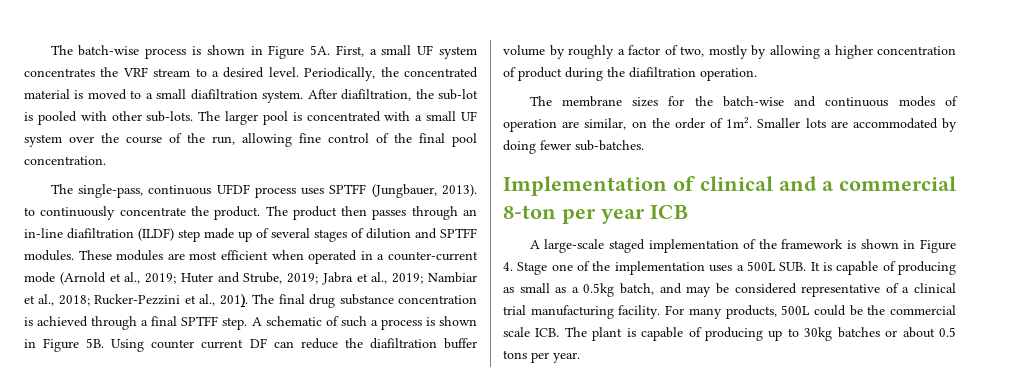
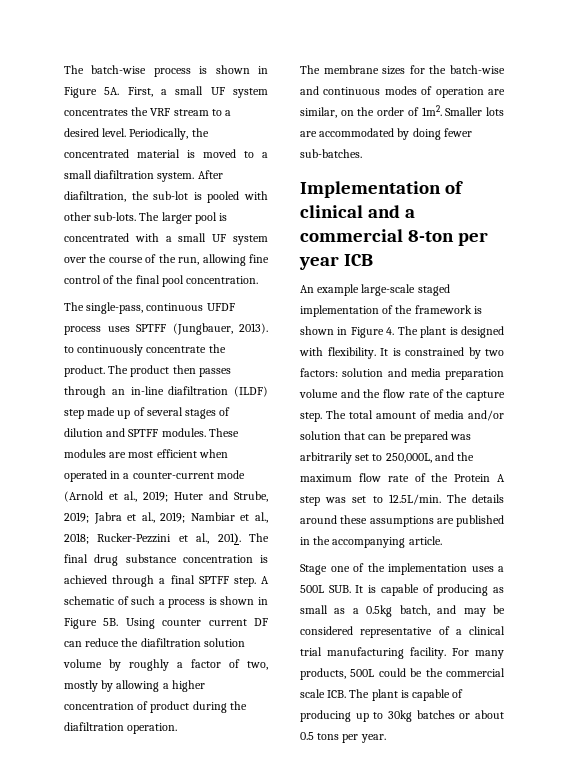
[443,338,477,349] buffer -> [203,638,245,647] solution
[529,240,540,249] A -> [300,284,360,296] An example
(513, 266) none -> [397,326,504,338] [299,347,504,359] [300,368,504,380] [299,389,505,401] [300,410,504,422] [300,431,472,443] [300,452,475,464] [300,473,505,482] [300,494,504,506] [300,515,504,527] [300,536,442,548] The plant is designed with flexibility. It is constrained by two factors: solution and media preparation volume and the flow rate of the capture step. The total amount of media and/or solution that can be prepared was arbitrarily set to 250,000L, and the maximum flow rate of the Protein A step was set to 12.5L/min. The details around these assumptions are published in the accompanying article. //

